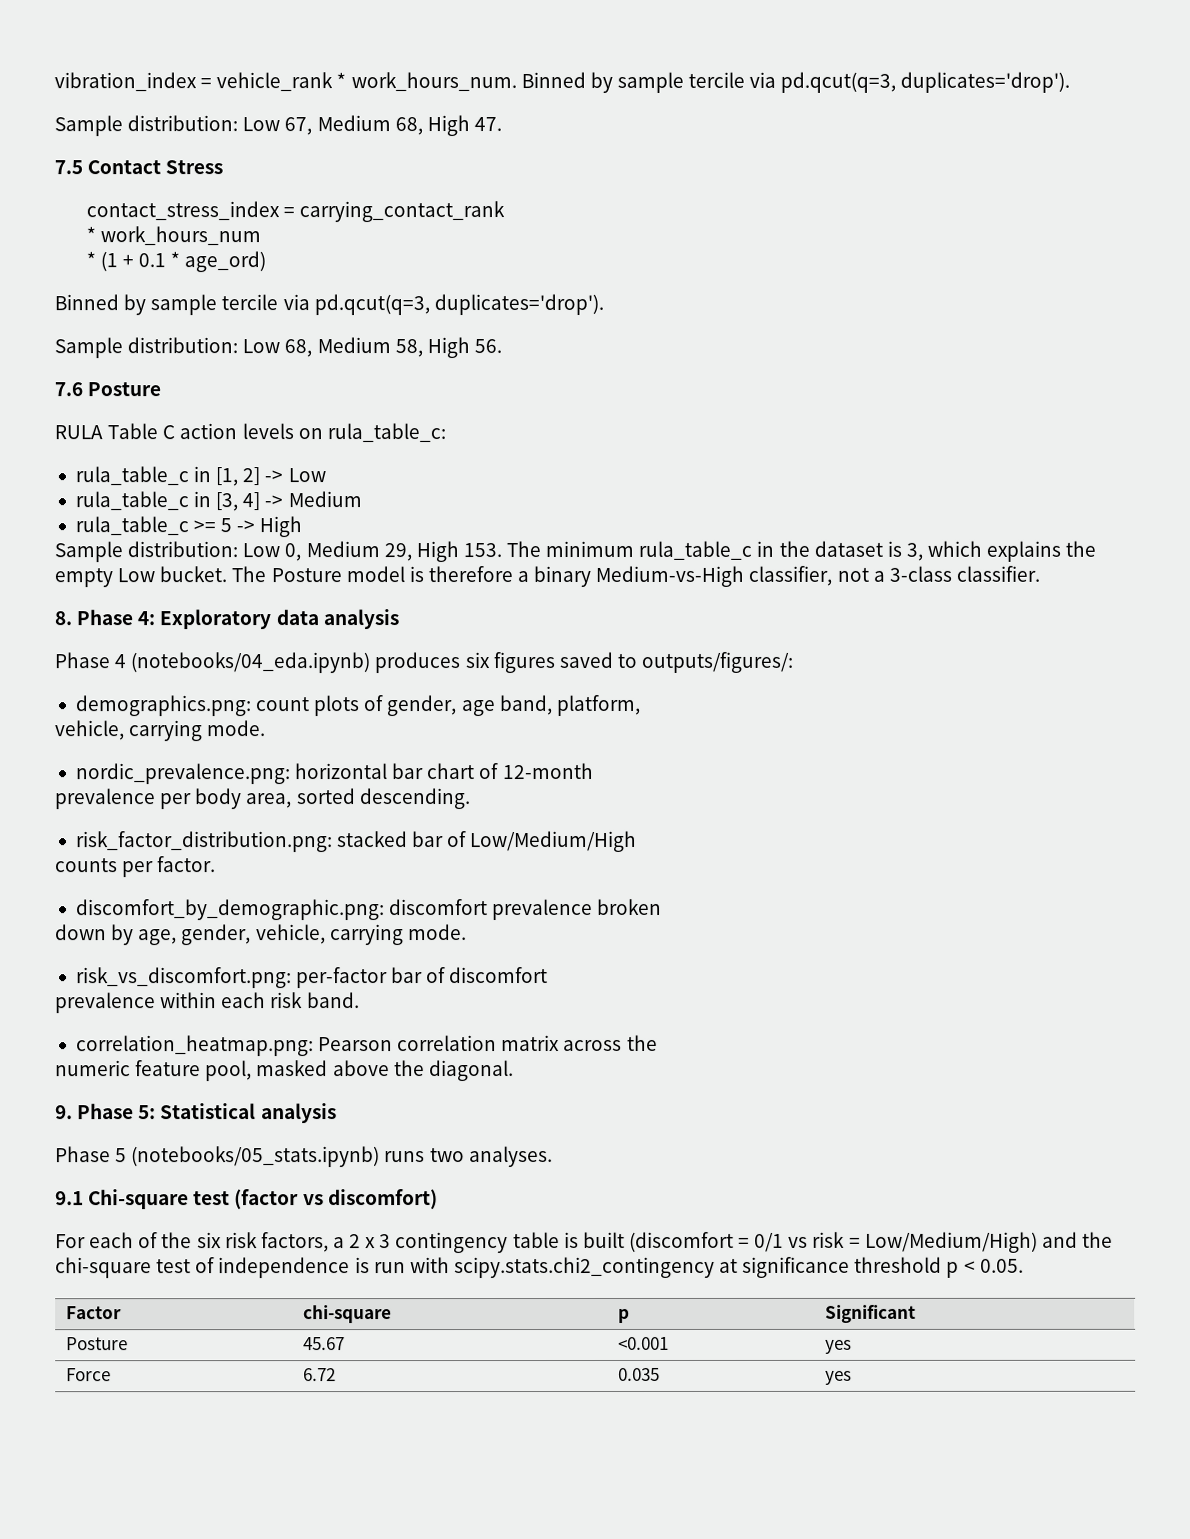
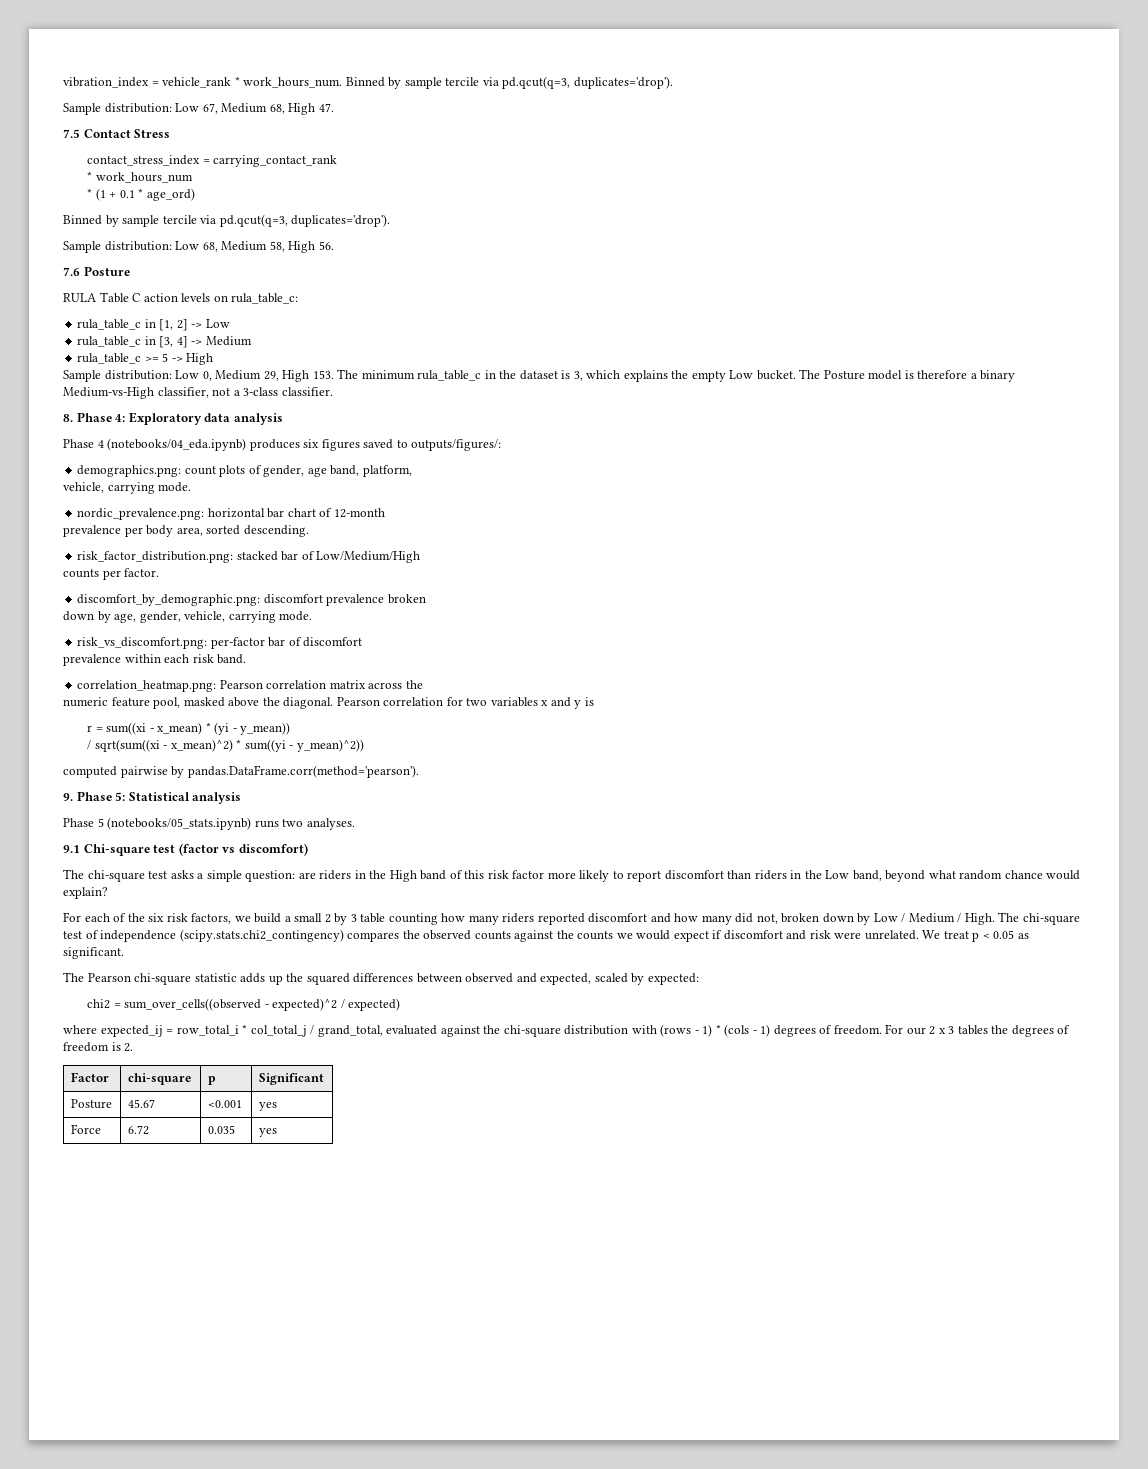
(514, 1071) none -> [336,697,594,709] [87,722,291,735] [87,739,364,752] [63,765,419,778] Pearson correlation for two variables x and y is // r = sum((xi - x_mean) * (yi - y_mean)) // / sqrt(sum((xi - x_mean)^2) * sum((yi - y_mean)^2)) // computed pairwise by pandas.DataFrame.corr(method='pearson').
(438, 1199) none -> [63,869,1081,882] [63,887,108,899] // The chi-square test asks a simple question: are riders in the High band of this risk factor more likely to report discomfort than riders in the Low band, beyond what random chance would explain?
[332,1231,1113,1254] [55,1256,1024,1279] a 2 x 3 contingency table is built (discomfort = 0/1 vs risk = Low/Medium/High) and the chi-square test of independence is run with scipy.stats.chi2_contingency at significance threshold p < 0.05. -> [234,912,1080,925] [63,929,1029,942] [63,947,124,959] [63,972,699,985] [87,998,401,1011] [63,1024,1071,1037] [63,1042,134,1052] we build a small 2 by 3 table counting how many riders reported discomfort and how many did not, broken down by Low / Medium / High. The chi-square test of independence (scipy.stats.chi2_contingency) compares the observed counts against the counts we would expect if discomfort and risk were unrelated. We treat p < 0.05 as significant. // The Pearson chi-square statistic adds up the squared differences between observed and expected, scaled by expected: // chi2 = sum_over_cells((observed - expected)^2 / expected) // where expected_ij = row_total_i * col_total_j / grand_total, evaluated against the chi-square distribution with (rows - 1) * (cols - 1) degrees of freedom. For our 2 x 3 tables the degrees of freedom is 2.

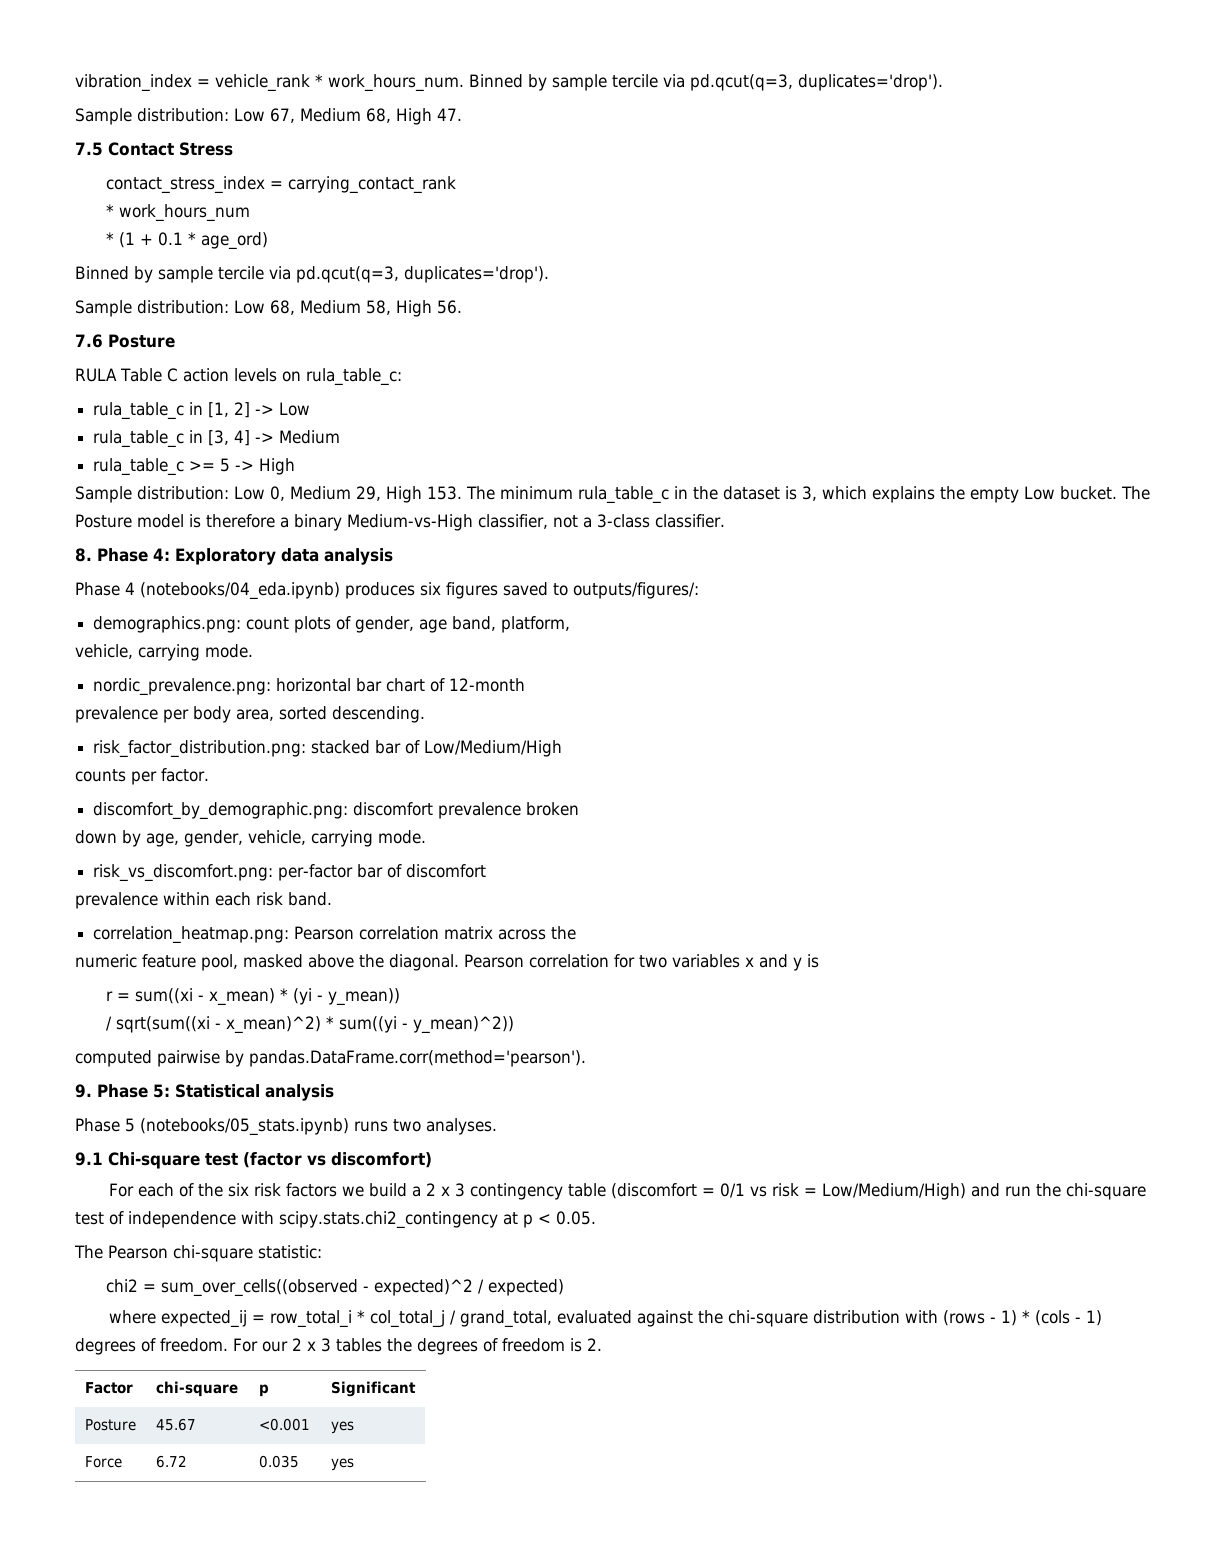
[63,869,1081,882] [63,887,108,899] // The chi-square test asks a simple question: are riders in the High band of this risk factor more likely to report discomfort than riders in the Low band, beyond what random chance would explain? -> (432, 1160) none
[191,913,232,924] factors, -> [286,1183,338,1197] factors
[294,912,1080,925] [63,929,1029,942] [63,947,124,959] [63,972,699,985] small 2 by 3 table counting how many riders reported discomfort and how many did not, broken down by Low / Medium / High. The chi-square test of independence (scipy.stats.chi2_contingency) compares the observed counts against the counts we would expect if discomfort and risk were unrelated. We treat p < 0.05 as significant. // The Pearson chi-square statistic adds up the squared differences between observed and expected, scaled by expected: -> [426,1183,1147,1200] [75,1211,596,1229] [74,1245,322,1262] 2 x 3 contingency table (discomfort = 0/1 vs risk = Low/Medium/High) and run the chi-square test of independence with scipy.stats.chi2_contingency at p < 0.05. // The Pearson chi-square statistic:

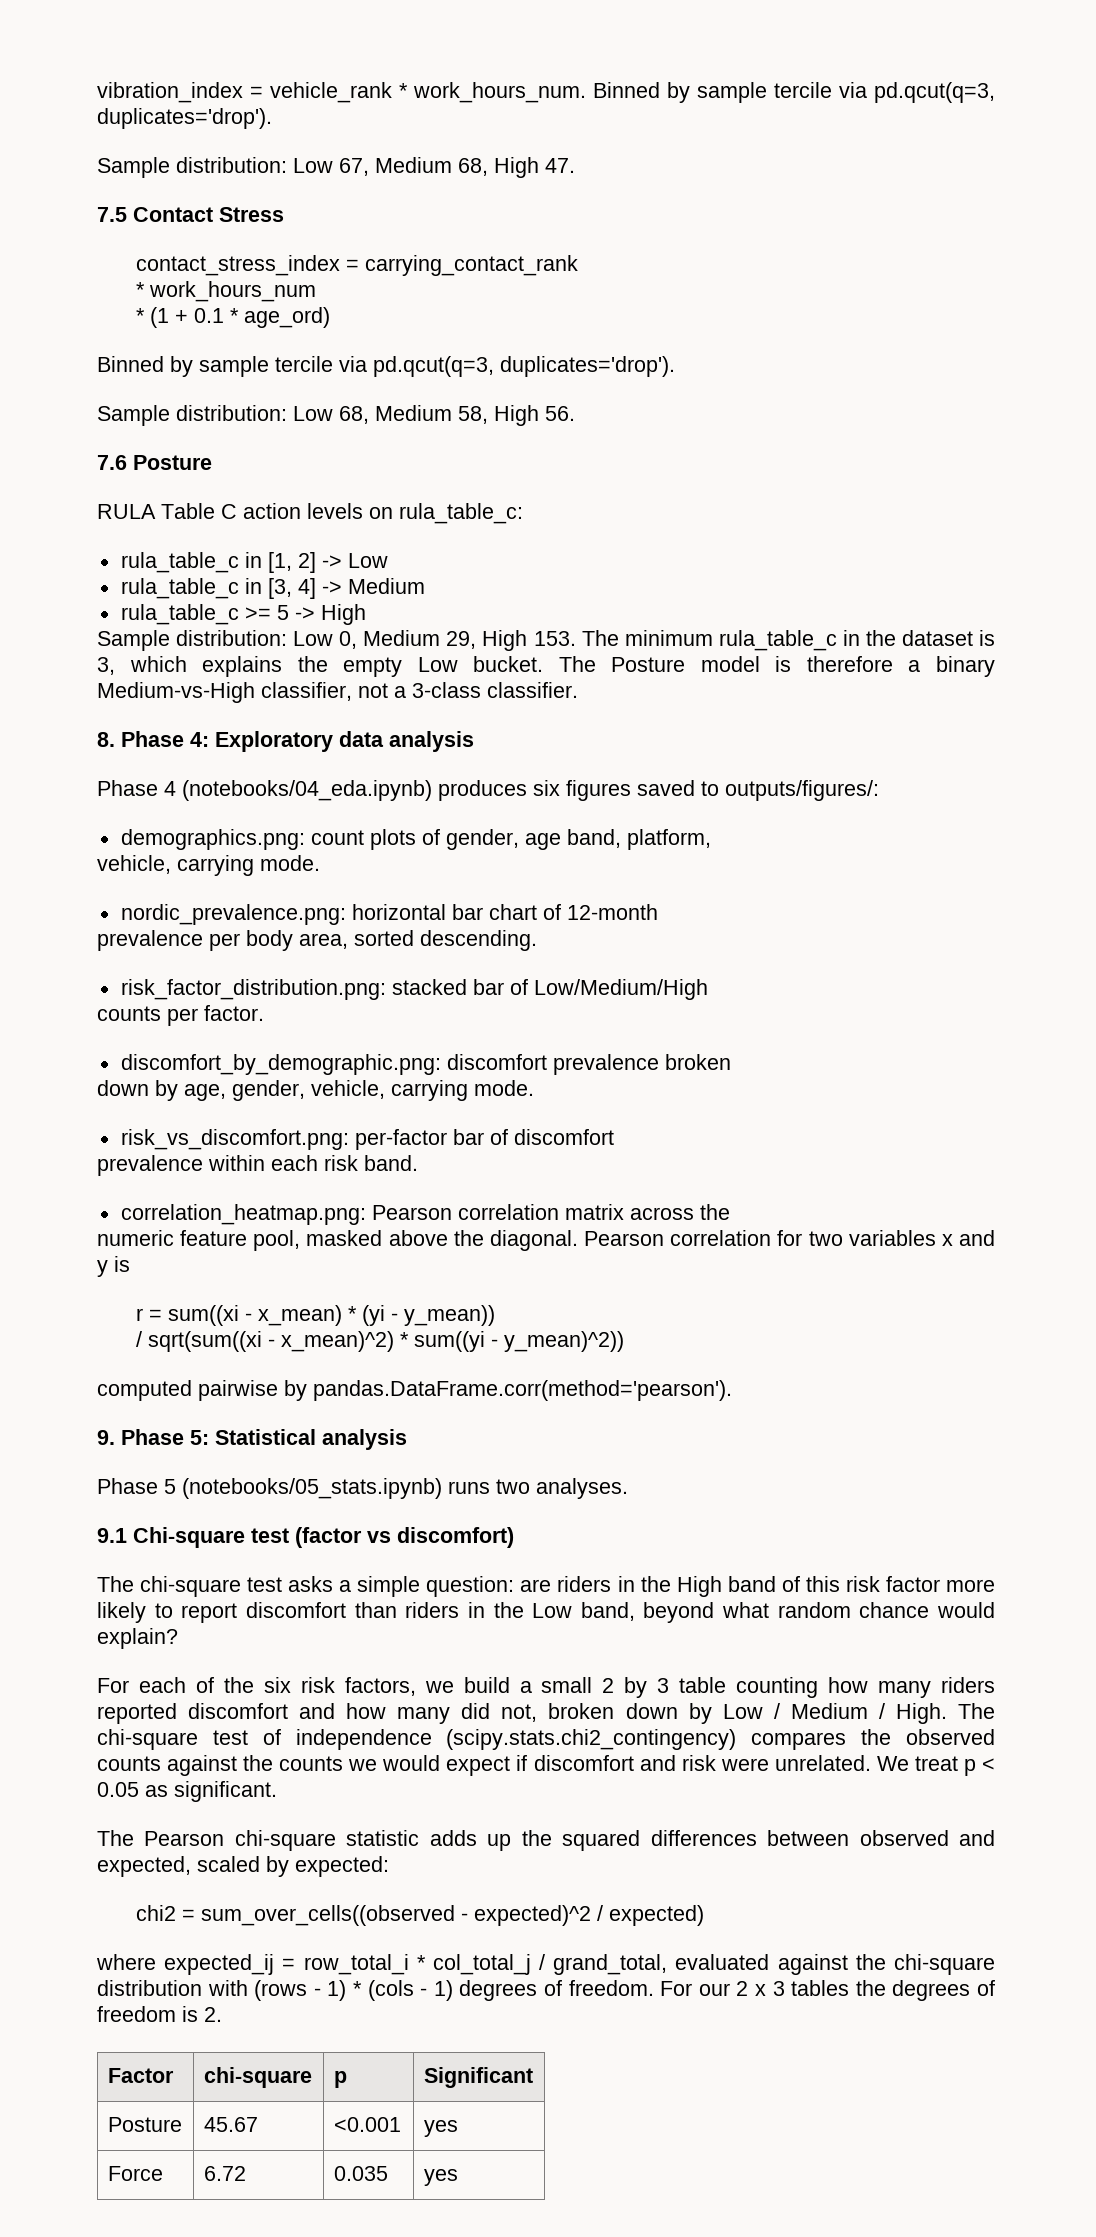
(432, 1160) none -> [97,1576,995,1597] [97,1602,995,1623] [97,1628,178,1649] // The chi-square test asks a simple question: are riders in the High band of this risk factor more likely to report discomfort than riders in the Low band, beyond what random chance would explain?
[286,1183,338,1197] factors -> [344,1677,416,1696] factors,
[426,1183,1147,1200] [75,1211,596,1229] [74,1245,322,1262] 2 x 3 contingency table (discomfort = 0/1 vs risk = Low/Medium/High) and run the chi-square test of independence with scipy.stats.chi2_contingency at p < 0.05. // The Pearson chi-square statistic: -> [541,1677,996,1698] [97,1703,996,1724] [97,1729,995,1750] [97,1755,995,1776] [97,1781,277,1802] [97,1830,996,1851] [97,1856,389,1877] small 2 by 3 table counting how many riders reported discomfort and how many did not, broken down by Low / Medium / High. The chi-square test of independence (scipy.stats.chi2_contingency) compares the observed counts against the counts we would expect if discomfort and risk were unrelated. We treat p < 0.05 as significant. // The Pearson chi-square statistic adds up the squared differences between observed and expected, scaled by expected:

